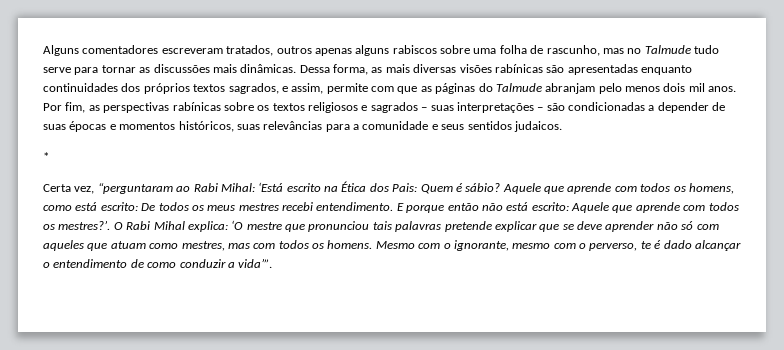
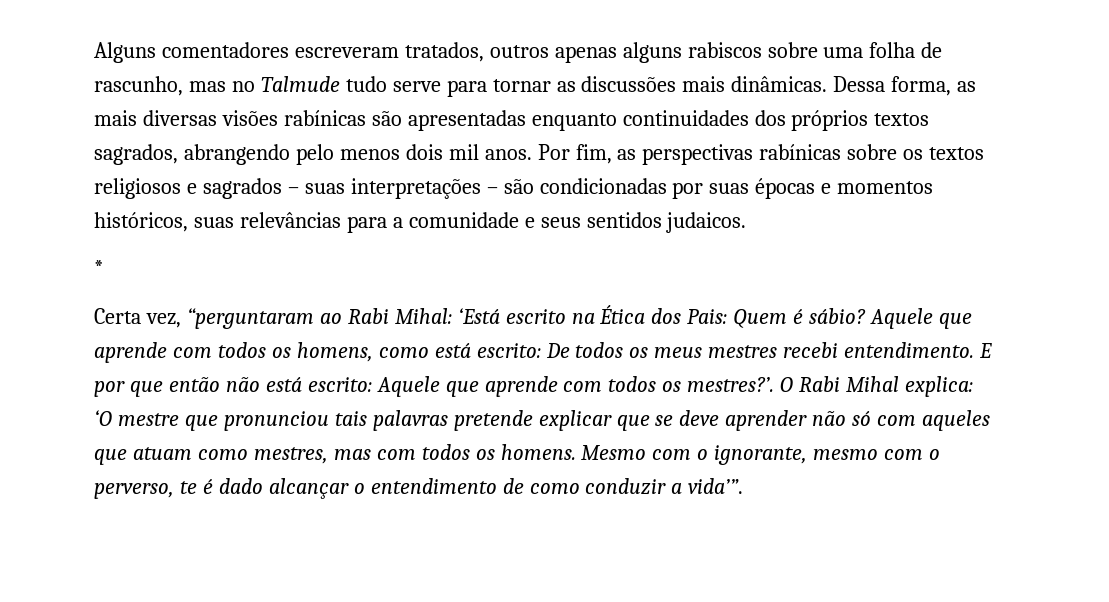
[281,83,596,94] e assim, permite com que as páginas do Talmude abranjam -> [183,144,290,165] abrangendo
[648,102,726,113] a depender de -> [672,182,704,199] por
[406,204,445,213] porque -> [94,381,163,397] por que

